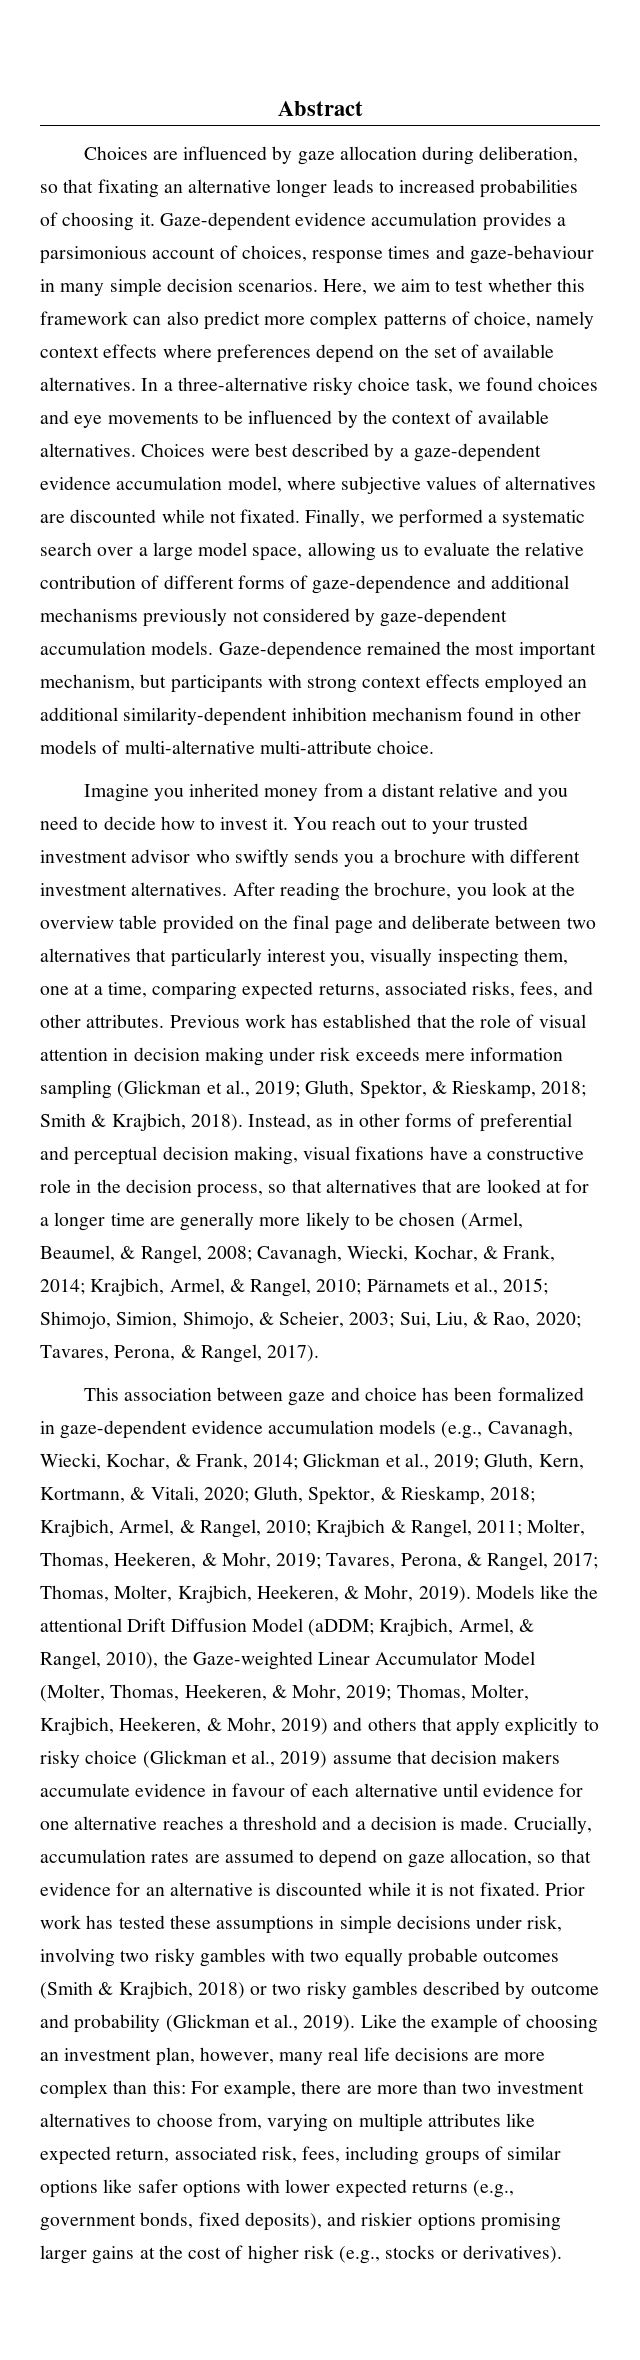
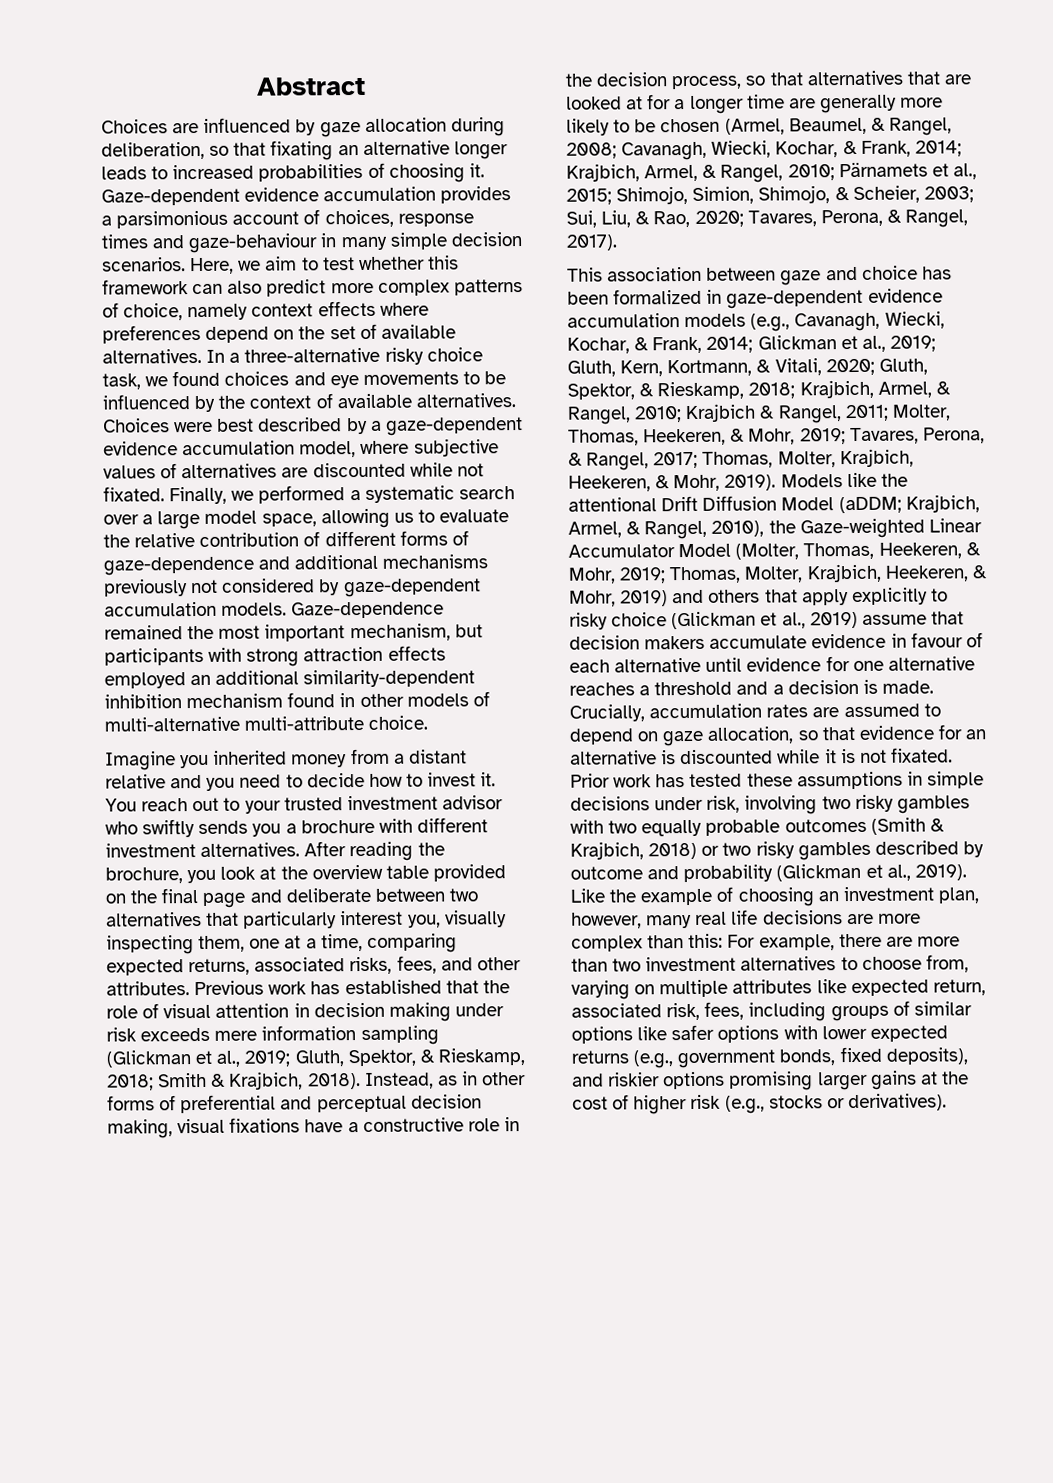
[362,676,422,688] context -> [303,646,384,662] attraction

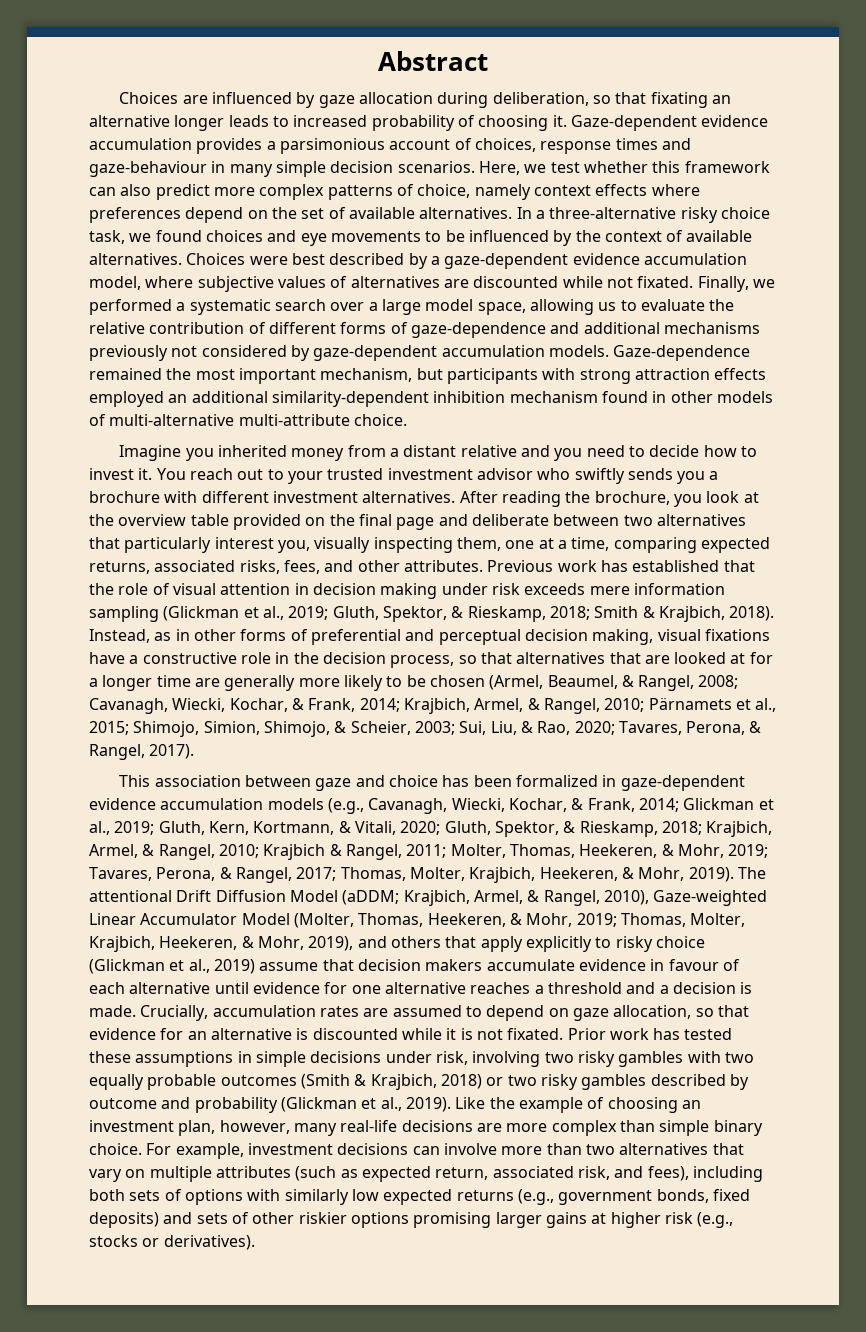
[258,163,364,182] probabilities -> [371,115,455,131] probability
[265,256,319,271] aim to -> (547, 168) none
[780,472,908,488] Models like the -> [737,867,766,879] The
[768,520,796,534] the -> (649, 897) none
[620,590,669,607] 2019) -> [308,936,354,951] 2019),
[695,909,759,925] real life -> [340,1120,398,1132] real-life
[688,933,960,951] [571,954,969,973] [571,980,630,1000] this: For example, there are more than two investment alternatives to choose from, varying -> [659,1120,763,1136] [89,1143,744,1159] [89,1169,122,1182] simple binary choice. For example, investment decisions can involve more than two alternatives that vary
[816,979,847,994] like -> [295,1166,358,1181] (such as
[704,1000,972,1022] [571,1024,867,1044] fees, including groups of similar options like safer options with lower -> [614,1166,763,1182] [89,1189,379,1205] and fees), including both sets of options with similarly low
[885,1047,968,1065] [572,1073,604,1087] deposits), and -> [89,1212,295,1228] deposits) and sets of other
[941,1071,969,1085] [572,1094,630,1110] the cost of -> (607, 1218) none

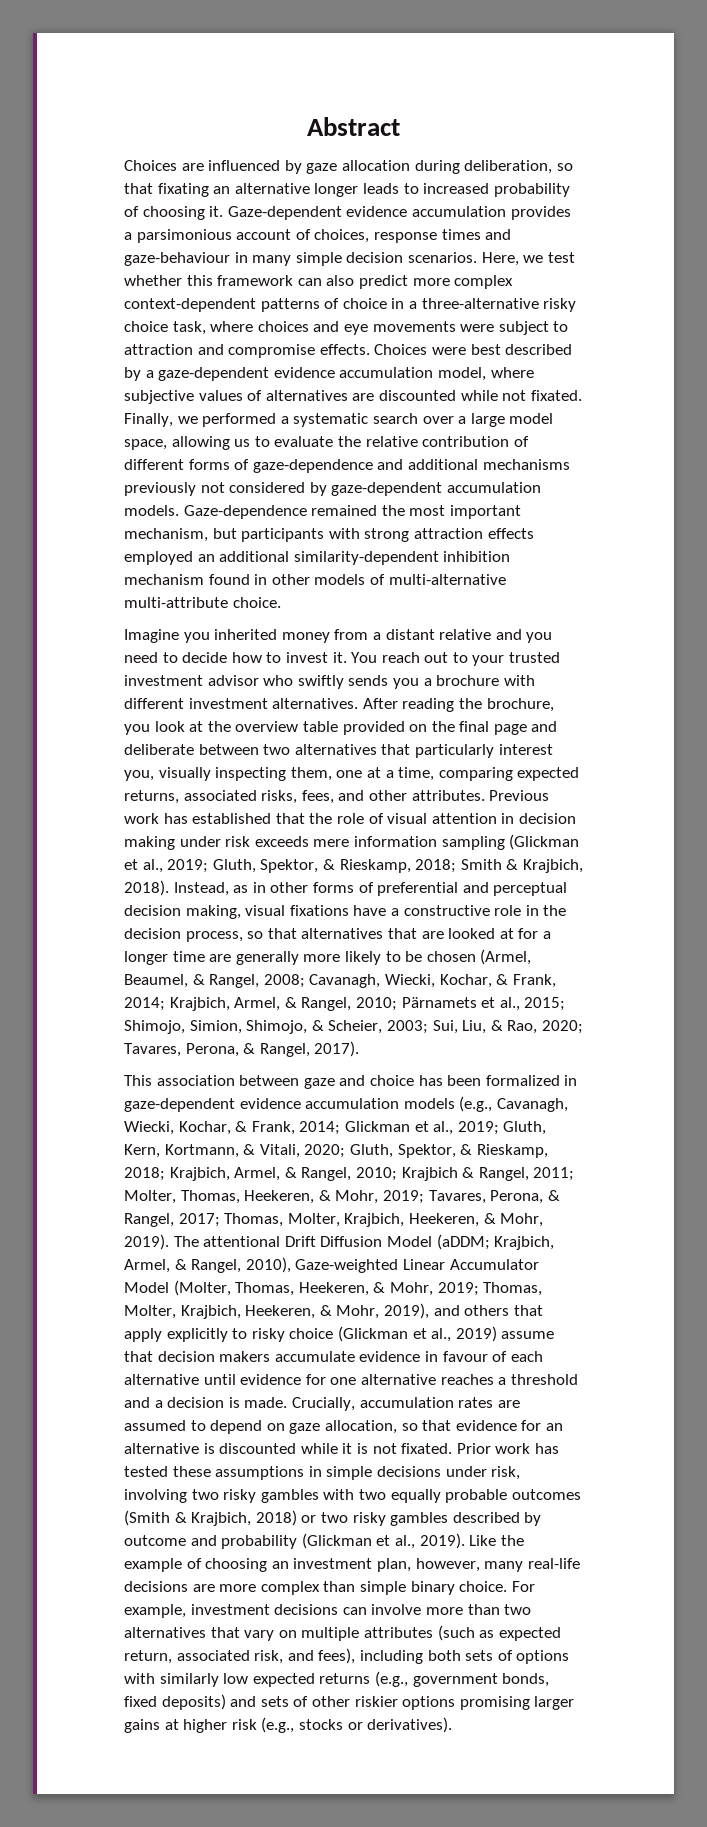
(325, 192) none -> [124,298,256,312] context-dependent
[417,184,700,200] [89,207,532,223] choice, namely context effects where preferences depend on the set of available alternatives. In -> [342,298,405,309] choice in
[129,230,202,242] we found -> [210,321,254,332] where
[425,230,753,246] [89,253,182,265] to be influenced by the context of available alternatives. -> [460,321,569,335] [124,344,370,358] were subject to attraction and compromise effects.

